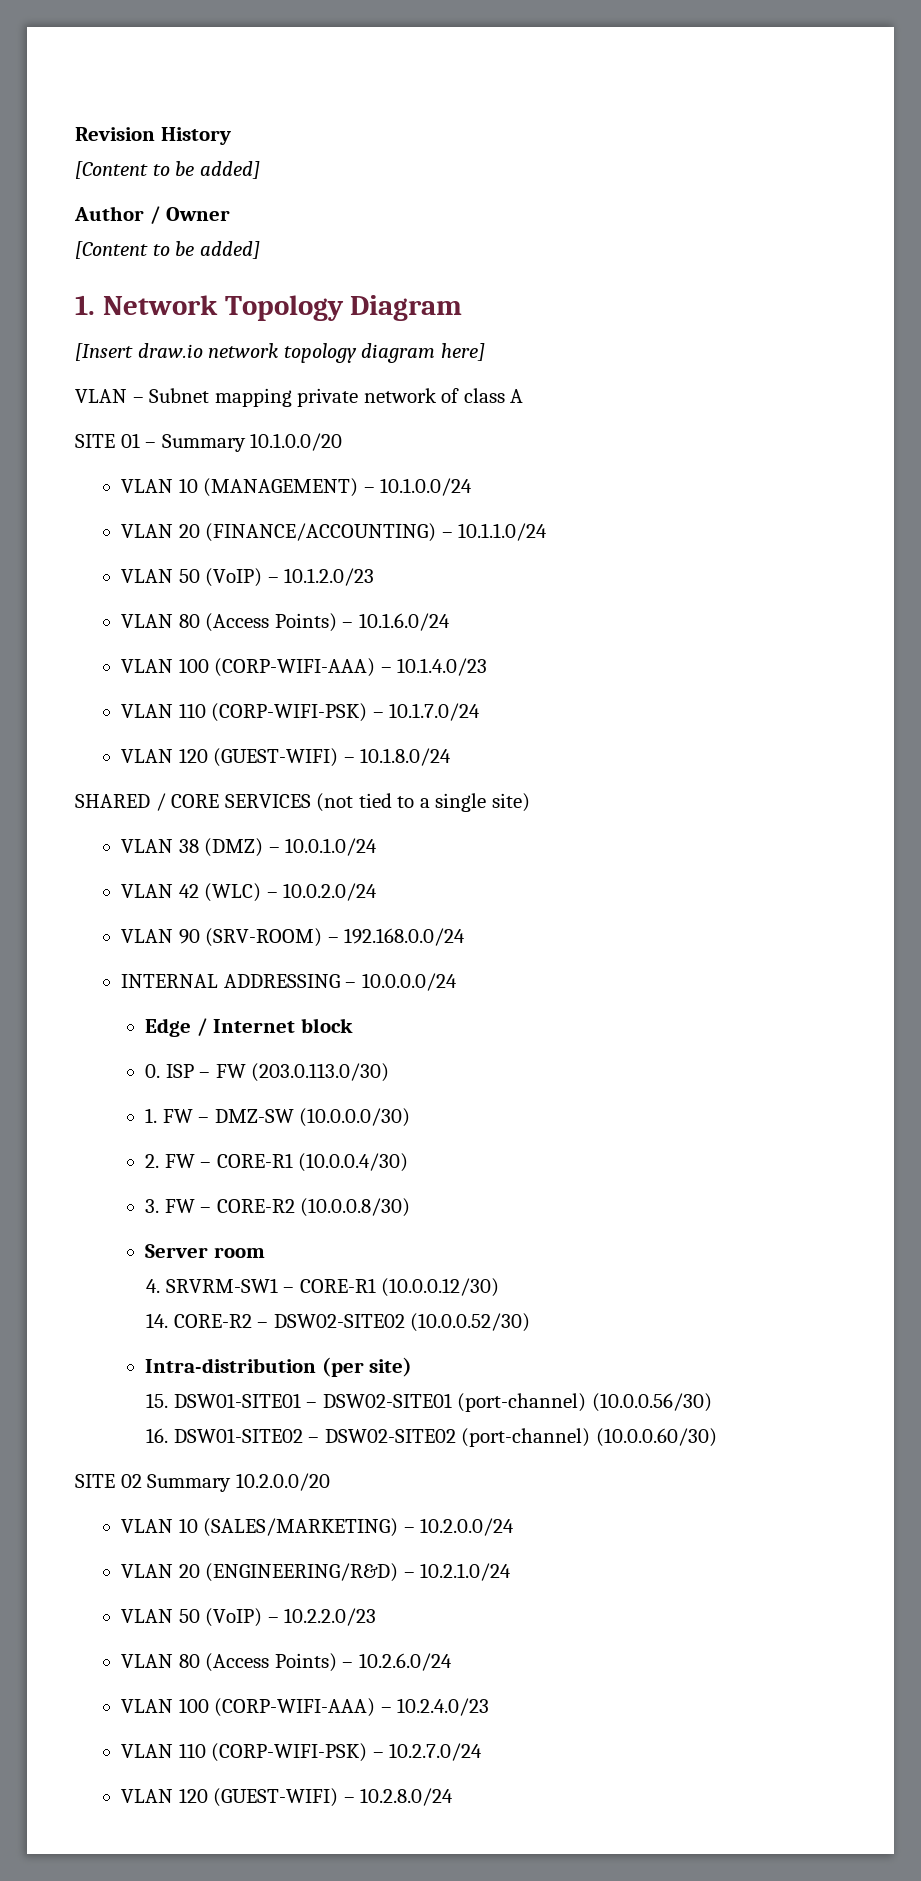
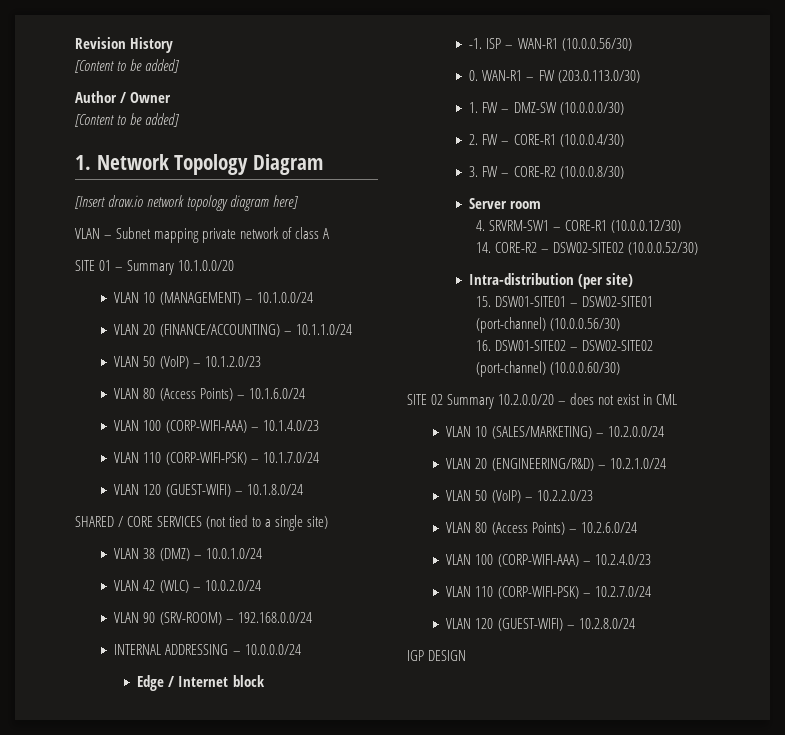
(353, 1025) none -> [469,38,632,51] // -1. ISP – WAN-R1 (10.0.0.56/30)
[165,1064,194,1078] ISP -> [482,70,523,81] WAN-R1
(330, 1482) none -> [558,393,678,405] – does not exist in CML
(454, 1797) none -> [407,650,467,661] // IGP DESIGN

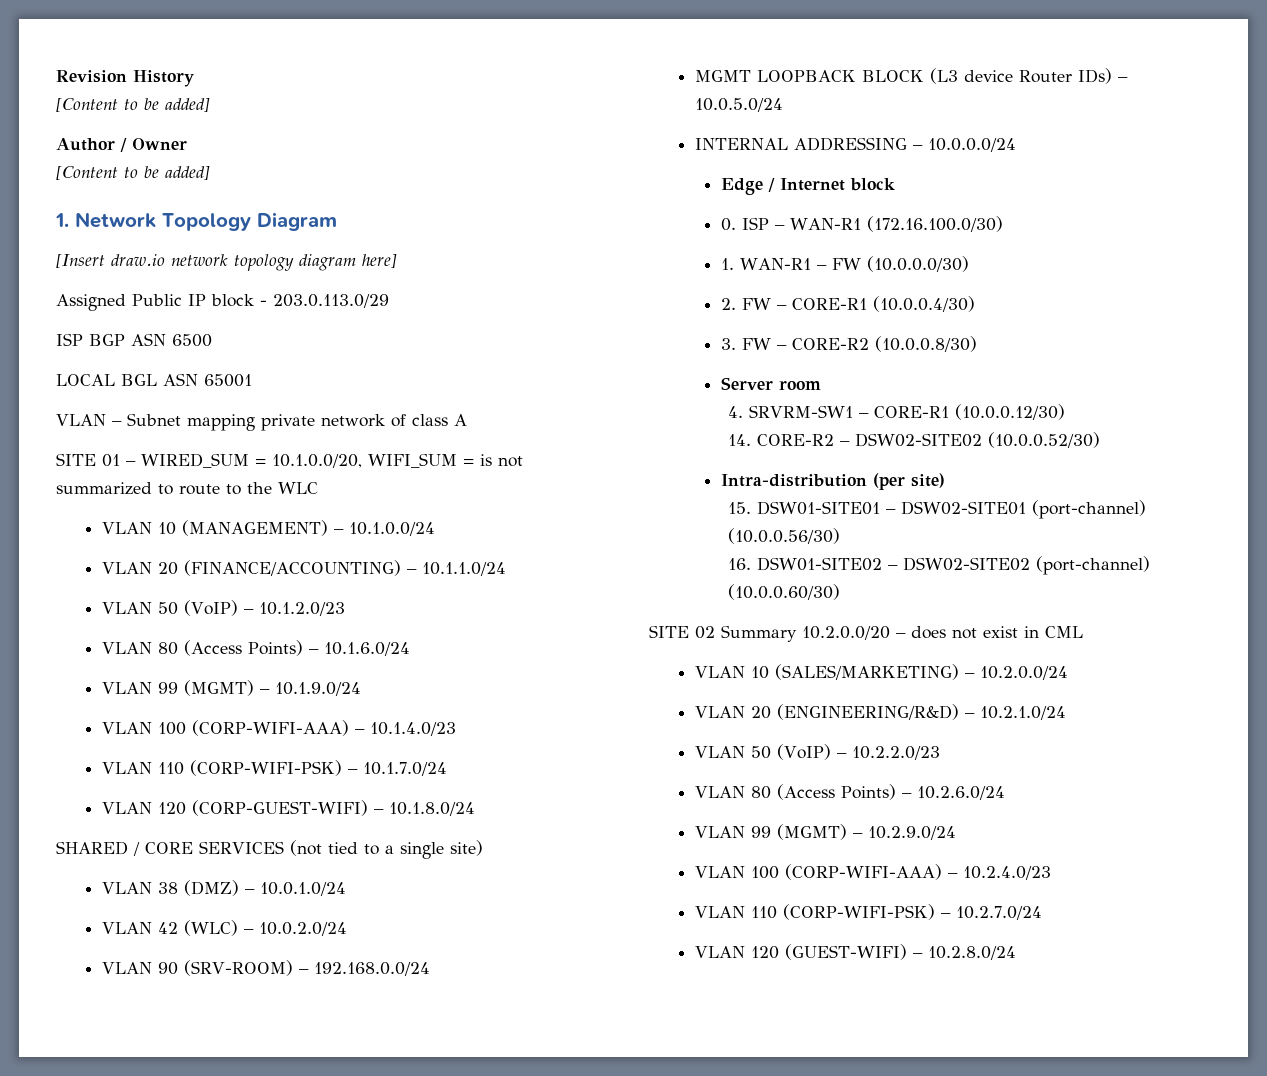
(299, 202) none -> [56,294,389,311] [56,333,212,347] [56,373,252,387] // Assigned Public IP block - 203.0.113.0/29 // ISP BGP ASN 6500 // LOCAL BGL ASN 65001
[127,260,235,275] Summary 10.1.0.0/20 -> [141,453,523,468] [56,482,318,495] WIRED_SUM = 10.1.0.0/20, WIFI_SUM = is not summarized to route to the WLC
(305, 393) none -> [101,680,361,696] // VLAN 99 (MGMT) – 10.1.9.0/24
[165,484,231,497] (GUEST-WIFI) -> [191,800,368,816] (CORP-GUEST-WIFI)
(312, 617) none -> [694,68,1128,84] [694,98,783,112] // MGMT LOOPBACK BLOCK (L3 device Router IDs) – 10.0.5.0/24
[469,38,483,49] -1. -> [720,218,736,231] 0.
[561,38,632,51] [469,70,479,81] (10.0.0.56/30) // 0. -> [866,216,1003,232] [720,258,734,270] (172.16.100.0/30) // 1.
[557,70,640,83] [469,102,557,113] (203.0.113.0/30) // 1. FW – DMZ-SW -> (861, 264) none
(637, 527) none -> [694,824,956,840] // VLAN 99 (MGMT) – 10.2.9.0/24
[407,650,467,661] // IGP DESIGN -> (1016, 953) none

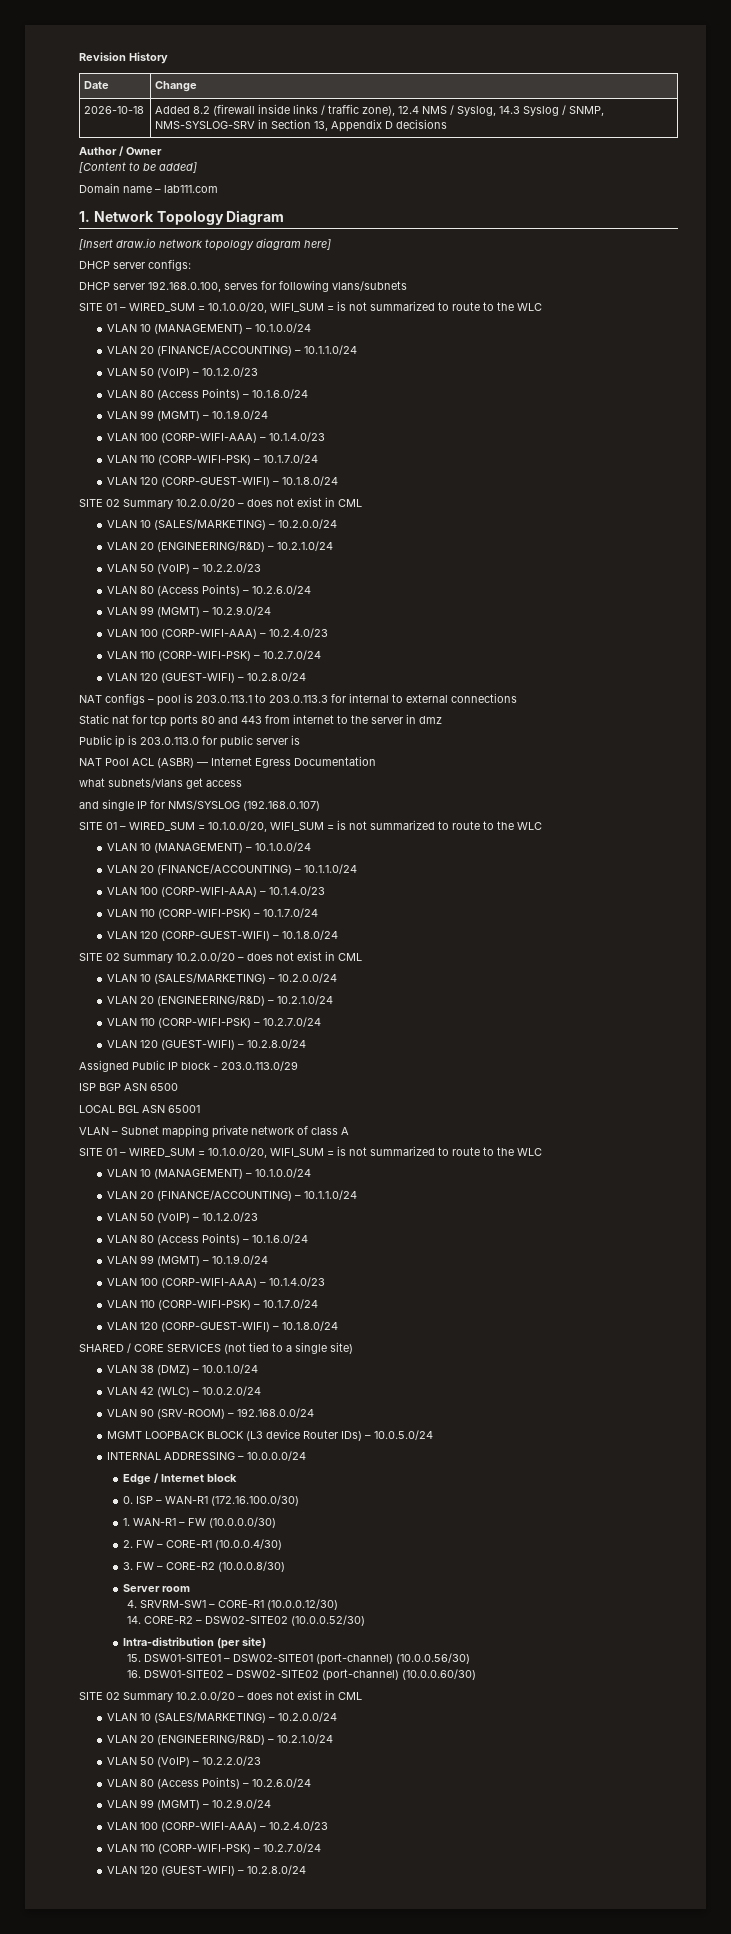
[56,97,210,112] // [Content to be added] -> [84,81,110,89] [155,81,198,92] [84,106,145,114] [155,104,605,116] [155,119,448,132] // Date | Change // 2026-10-18 | Added 8.2 (firewall inside links / traffic zone), 12.4 NMS / Syslog, 14.3 Syslog / SNMP, NMS-SYSLOG-SRV in Section 13, Appendix D decisions
(210, 172) none -> [79,183,218,193] // Domain name – lab111.com
(397, 260) none -> [79,259,191,271] [79,280,407,292] [79,301,542,313] [107,323,312,334] [107,345,358,356] [107,367,259,378] [107,388,309,400] [107,410,269,421] [107,432,326,443] [107,454,319,465] [107,476,339,487] [79,497,362,509] [107,519,338,530] [107,541,334,552] [107,563,262,574] [107,584,312,596] [107,606,272,617] [107,628,329,639] [107,650,322,661] [107,672,307,683] [79,693,517,706] [79,714,442,727] [79,735,300,748] [79,756,376,768] [79,778,242,789] [79,799,320,811] [79,820,542,832] [107,842,312,853] [107,864,358,875] [107,886,326,897] [107,908,319,919] [107,930,339,941] [79,951,362,963] [107,973,338,984] [107,995,334,1006] [107,1017,322,1028] [107,1039,307,1050] // DHCP server configs: // DHCP server 192.168.0.100, serves for following vlans/subnets // SITE 01 – WIRED_SUM = 10.1.0.0/20, WIFI_SUM = is not summarized to route to the WLC // VLAN 10 (MANAGEMENT) – 10.1.0.0/24 // VLAN 20 (FINANCE/ACCOUNTING) – 10.1.1.0/24 // VLAN 50 (VoIP) – 10.1.2.0/23 // VLAN 80 (Access Points) – 10.1.6.0/24 // VLAN 99 (MGMT) – 10.1.9.0/24 // VLAN 100 (CORP-WIFI-AAA) – 10.1.4.0/23 // VLAN 110 (CORP-WIFI-PSK) – 10.1.7.0/24 // VLAN 120 (CORP-GUEST-WIFI) – 10.1.8.0/24 // SITE 02 Summary 10.2.0.0/20 – does not exist in CML // VLAN 10 (SALES/MARKETING) – 10.2.0.0/24 // VLAN 20 (ENGINEERING/R&D) – 10.2.1.0/24 // VLAN 50 (VoIP) – 10.2.2.0/23 // VLAN 80 (Access Points) – 10.2.6.0/24 // VLAN 99 (MGMT) – 10.2.9.0/24 // VLAN 100 (CORP-WIFI-AAA) – 10.2.4.0/23 // VLAN 110 (CORP-WIFI-PSK) – 10.2.7.0/24 // VLAN 120 (GUEST-WIFI) – 10.2.8.0/24 // NAT configs – pool is 203.0.113.1 to 203.0.113.3 for internal to external connections // Static nat for tcp ports 80 and 443 from internet to the server in dmz // Public ip is 203.0.113.0 for public server is // NAT Pool ACL (ASBR) — Internet Egress Documentation // what subnets/vlans get access // and single IP for NMS/SYSLOG (192.168.0.107) // SITE 01 – WIRED_SUM = 10.1.0.0/20, WIFI_SUM = is not summarized to route to the WLC // VLAN 10 (MANAGEMENT) – 10.1.0.0/24 // VLAN 20 (FINANCE/ACCOUNTING) – 10.1.1.0/24 // VLAN 100 (CORP-WIFI-AAA) – 10.1.4.0/23 // VLAN 110 (CORP-WIFI-PSK) – 10.1.7.0/24 // VLAN 120 (CORP-GUEST-WIFI) – 10.1.8.0/24 // SITE 02 Summary 10.2.0.0/20 – does not exist in CML // VLAN 10 (SALES/MARKETING) – 10.2.0.0/24 // VLAN 20 (ENGINEERING/R&D) – 10.2.1.0/24 // VLAN 110 (CORP-WIFI-PSK) – 10.2.7.0/24 // VLAN 120 (GUEST-WIFI) – 10.2.8.0/24

